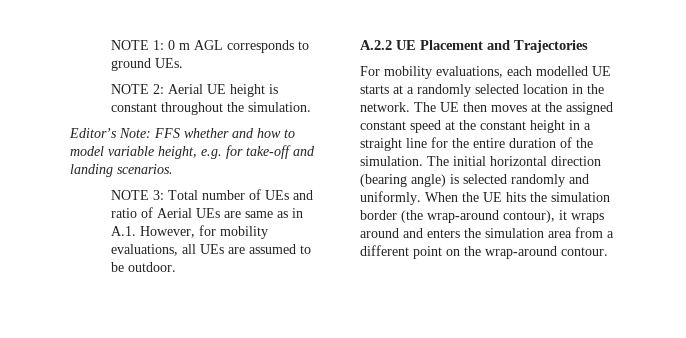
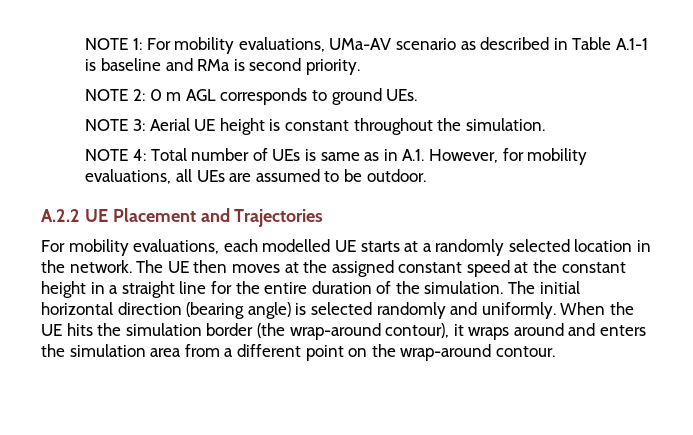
(165, 45) none -> [146,37,648,54] [85,58,361,75] [85,89,146,101] For mobility evaluations, UMa-AV scenario as described in Table A.1-1 is baseline and RMa is second priority. // NOTE 2:
[153,84,165,94] 2: -> [133,119,146,131] 3:
[69,128,295,138] [70,145,315,159] [70,164,173,177] [111,190,165,200] // Editor’s Note: FFS whether and how to model variable height, e.g. for take-off and landing scenarios. // NOTE 3: -> [85,149,147,161] // NOTE 4:
[293,190,314,200] [111,207,242,218] and ratio of Aerial UEs are -> [305,149,317,161] is

